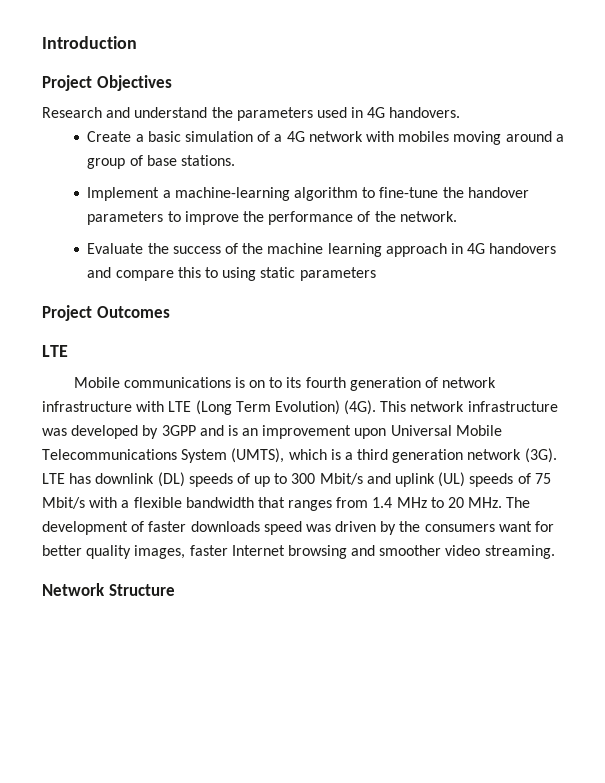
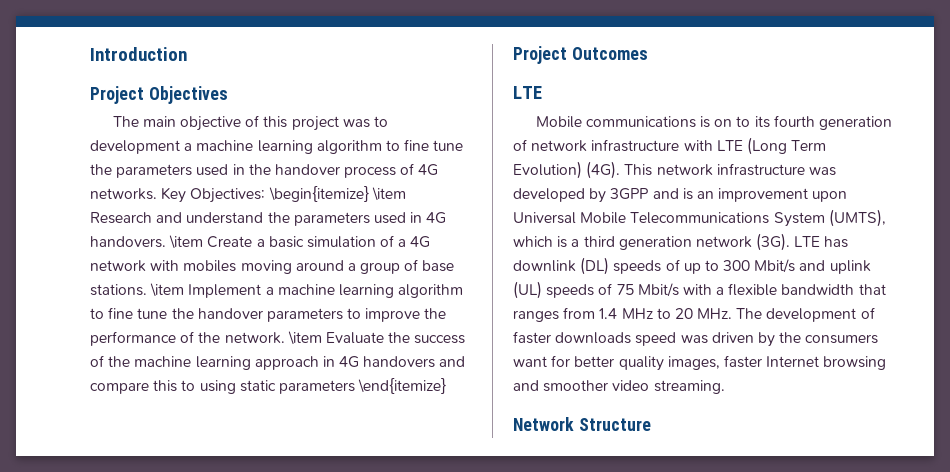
(172, 83) none -> [112,115,388,131] [90,139,464,154] [90,163,439,178] [90,186,406,203] The main objective of this project was to development a machine learning algorithm to fine tune the parameters used in the handover process of 4G networks. Key Objectives: \begin{itemize} \item
(461, 112) // -> [169,235,204,249] \item
(236, 160) // -> [150,283,185,297] \item
[174,187,439,201] machine-learning algorithm to fine-tune -> [277,284,464,298] [90,307,168,319] machine learning algorithm to fine tune
(457, 216) // -> [287,331,322,345] \item
(376, 274) none -> [358,378,447,394] \end{itemize}

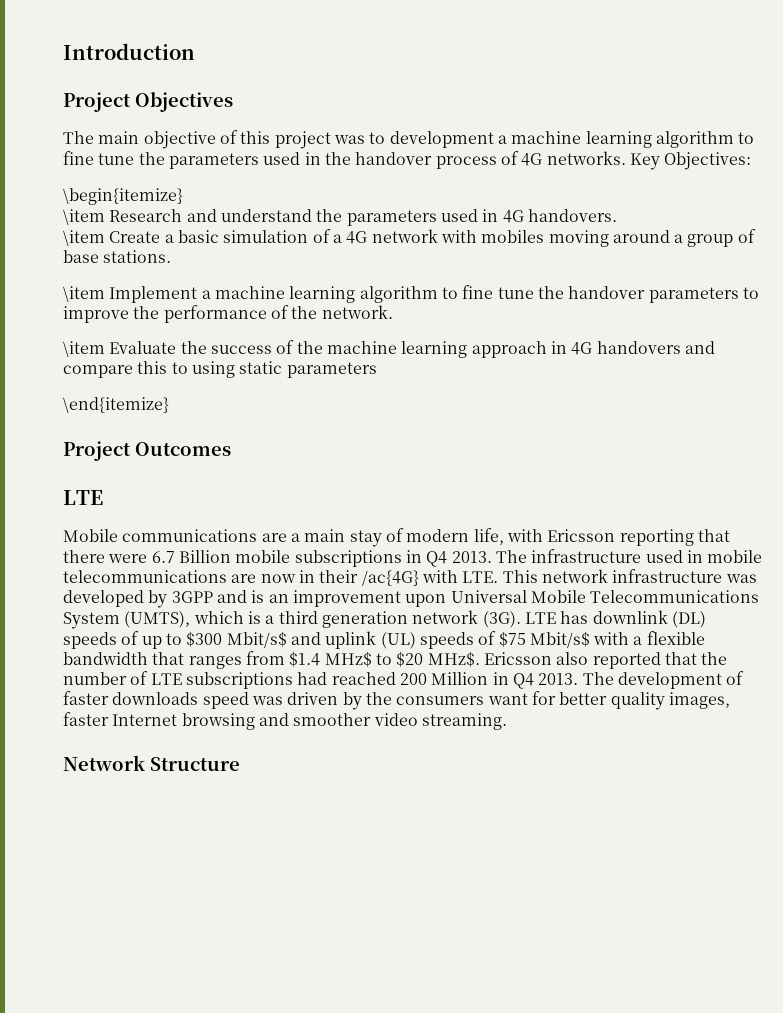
(266, 195) none -> (752, 161) //
(369, 194) none -> (183, 196) //
(166, 242) none -> (617, 215) //
(147, 290) none -> (172, 256) //
(285, 338) none -> (393, 312) //
(355, 387) none -> (377, 370) //
[700,115,892,130] [513,137,827,155] [513,161,621,179] is on to its fourth generation of network infrastructure with LTE (Long Term Evolution) (4G). -> [261,528,730,547] [63,549,763,567] [63,570,499,586] are a main stay of modern life, with Ericsson reporting that there were 6.7 Billion mobile subscriptions in Q4 2013. The infrastructure used in mobile telecommunications are now in their /ac{4G} with LTE.
[723,259,796,273] 300 Mbit/s -> [186,631,287,648] $300 Mbit/s$
[616,283,679,297] 75 Mbit/s -> [498,631,590,648] $75 Mbit/s$
[599,308,733,319] 1.4 MHz to 20 MHz. -> [289,651,728,669] [63,671,579,689] $1.4 MHz$ to $20 MHz$. Ericsson also reported that the number of LTE subscriptions had reached 200 Million in Q4 2013.

